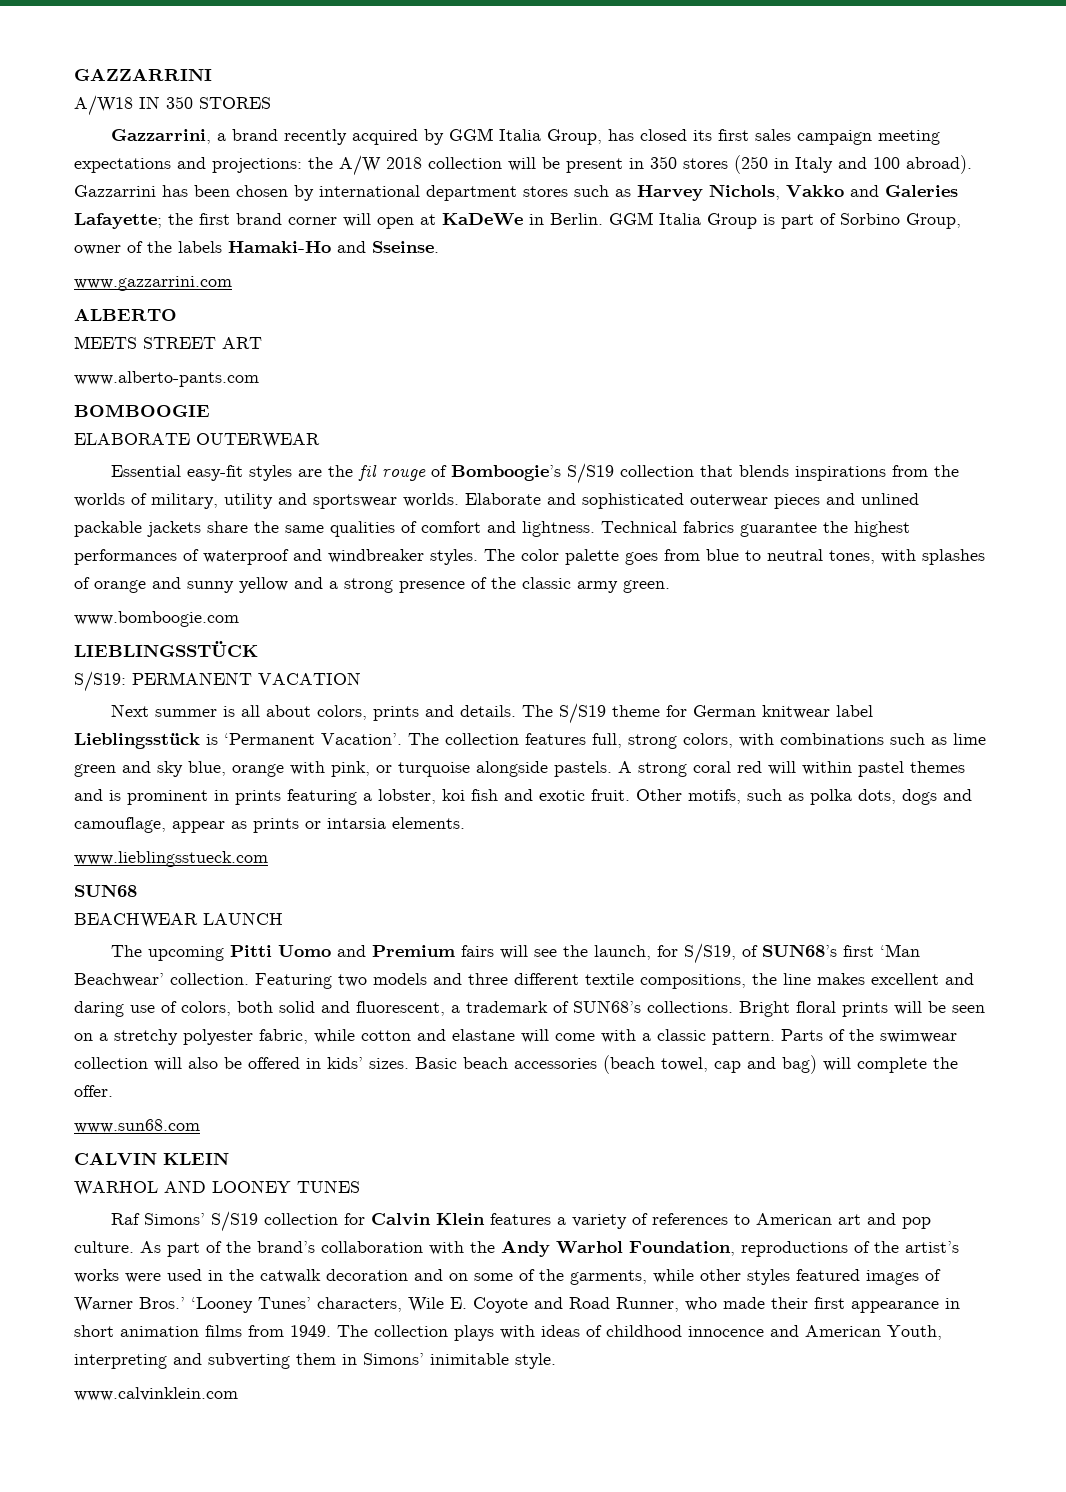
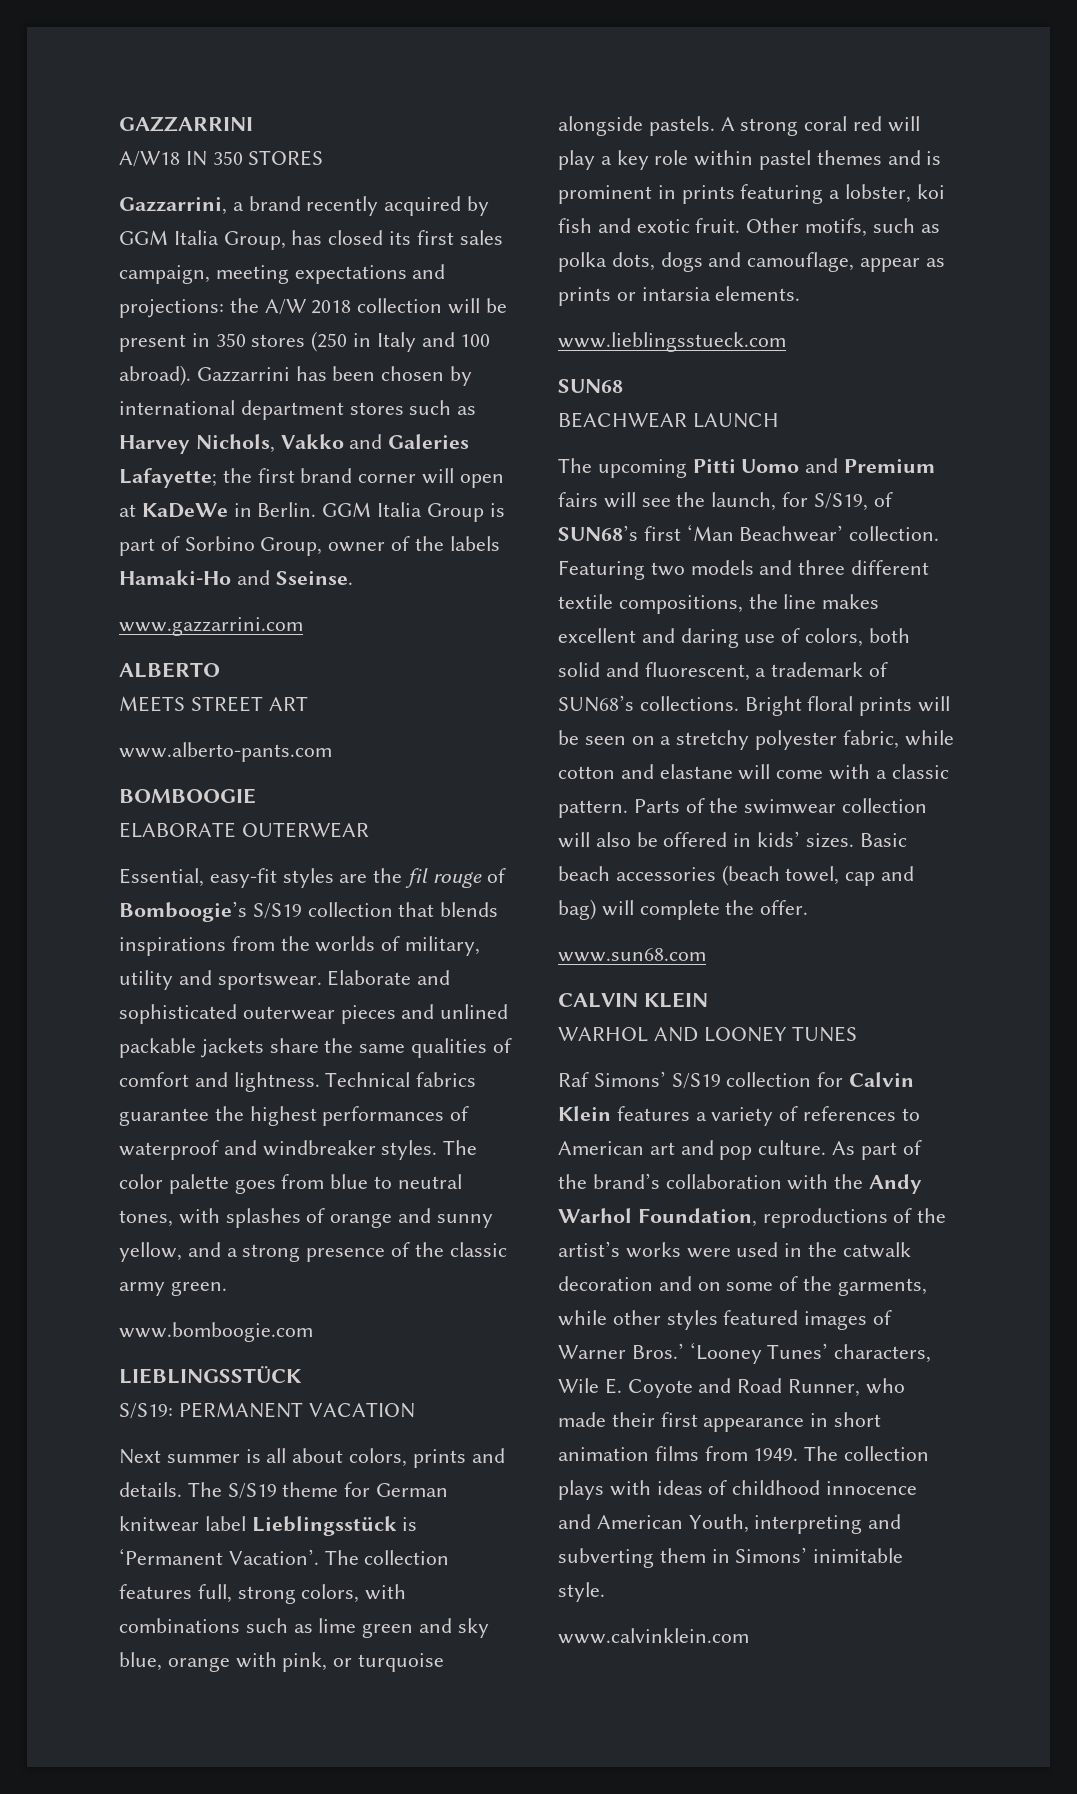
[797,130,873,145] campaign -> [119,265,210,284] campaign,
[111,465,182,477] Essential -> [119,868,204,887] Essential,
[313,493,459,509] sportswear worlds. -> [217,972,322,990] sportswear.
[239,577,288,593] yellow -> [119,1242,182,1262] yellow,
(796, 768) none -> [558,150,689,170] play a key role

